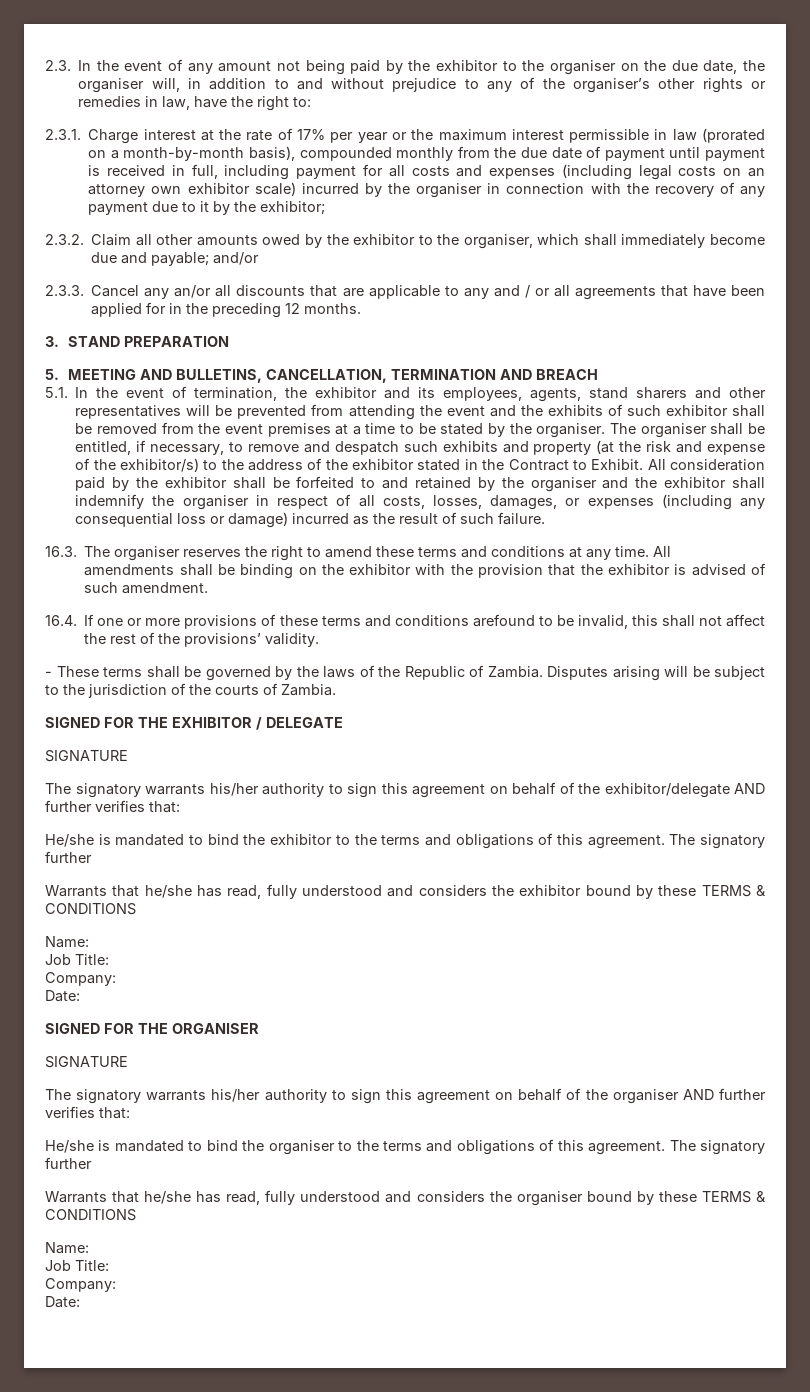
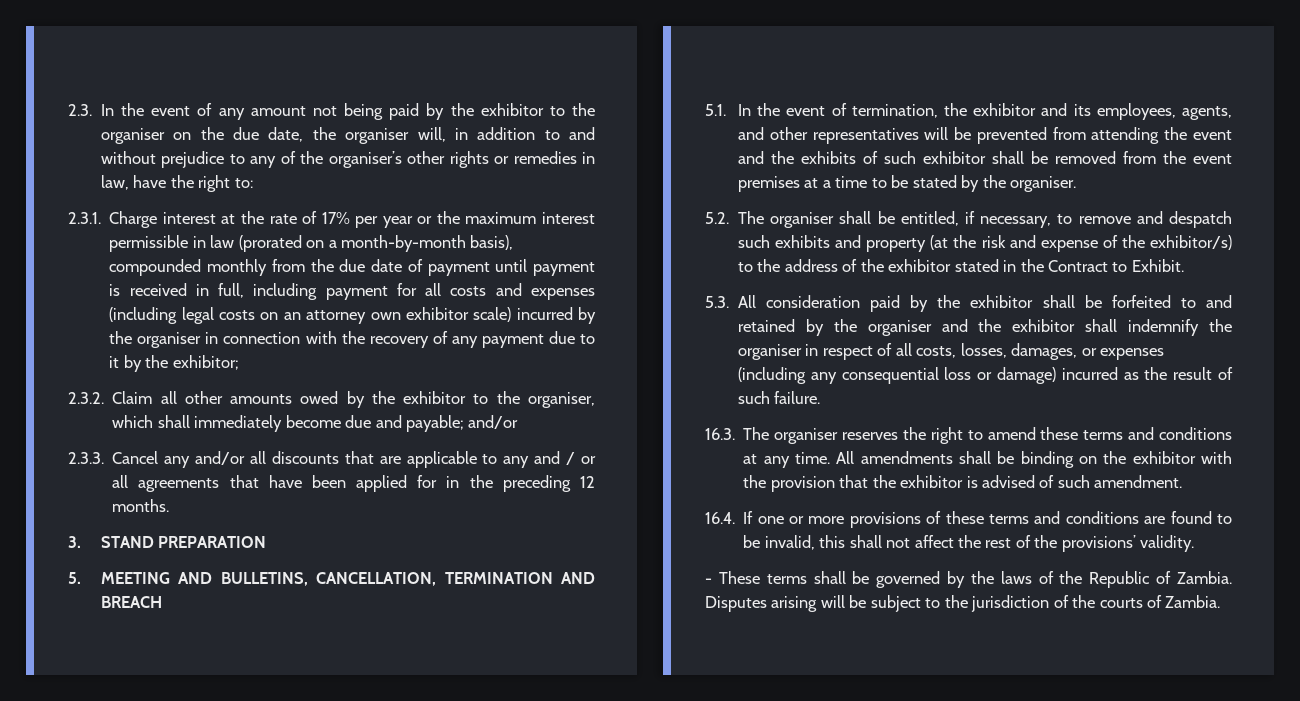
[174,285,212,298] an/or -> [195,451,246,465] and/or
[589,387,688,399] stand sharers -> (1232, 113) none
(606, 430) none -> [705,212,729,224] // 5.2.
(644, 464) none -> [705,296,729,308] // 5.3.
[472,614,535,627] arefound -> [1144,511,1212,524] are found
[45,717,343,730] [45,750,128,762] [45,782,765,798] [45,800,180,813] [45,833,765,849] [45,851,92,863] [45,884,767,899] [45,903,136,915] [45,936,89,948] [45,954,109,965] [45,972,116,986] [45,990,80,1002] [45,1023,259,1034] [45,1056,128,1068] [45,1088,766,1104] [45,1106,130,1119] [45,1139,765,1155] [45,1157,92,1169] [45,1190,767,1206] [45,1209,136,1221] [45,1242,89,1254] [45,1260,109,1271] [45,1278,116,1292] [45,1296,80,1308] // SIGNED FOR THE EXHIBITOR / DELEGATE // SIGNATURE // The signatory warrants his/her authority to sign this agreement on behalf of the exhibitor/delegate AND further verifies that: // He/she is mandated to bind the exhibitor to the terms and obligations of this agreement. The signatory further // Warrants that he/she has read, fully understood and considers the exhibitor bound by these TERMS & CONDITIONS // Name: // Job Title: // Company: // Date: // SIGNED FOR THE ORGANISER // SIGNATURE // The signatory warrants his/her authority to sign this agreement on behalf of the organiser AND further verifies that: // He/she is mandated to bind the organiser to the terms and obligations of this agreement. The signatory further // Warrants that he/she has read, fully understood and considers the organiser bound by these TERMS & CONDITIONS // Name: // Job Title: // Company: // Date: -> (1221, 601) none

